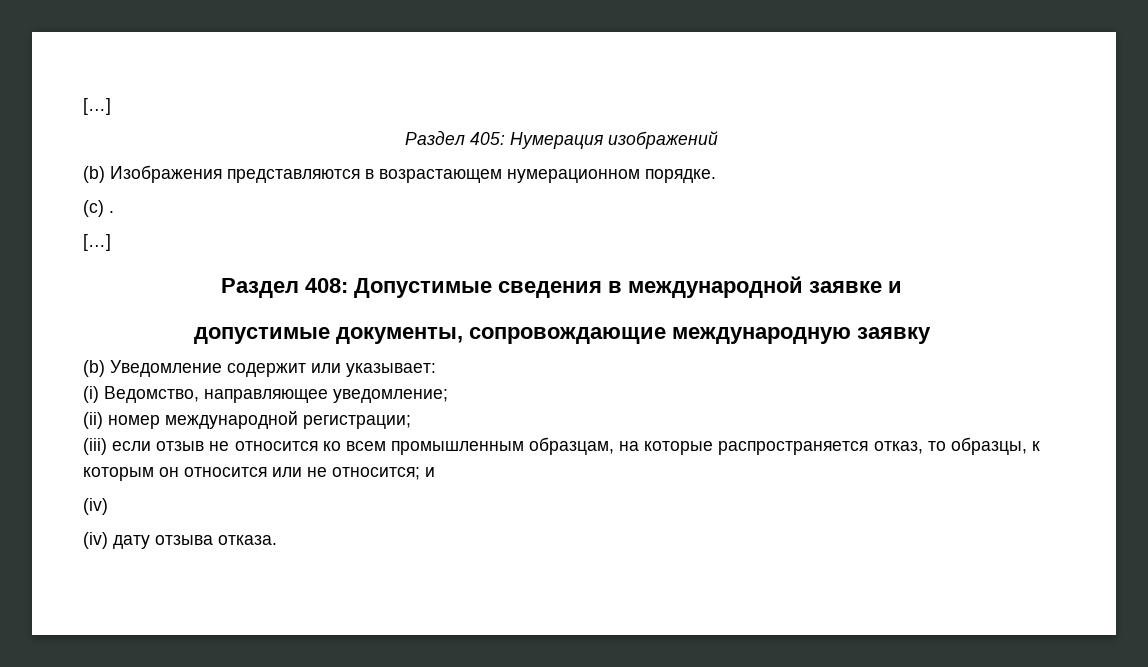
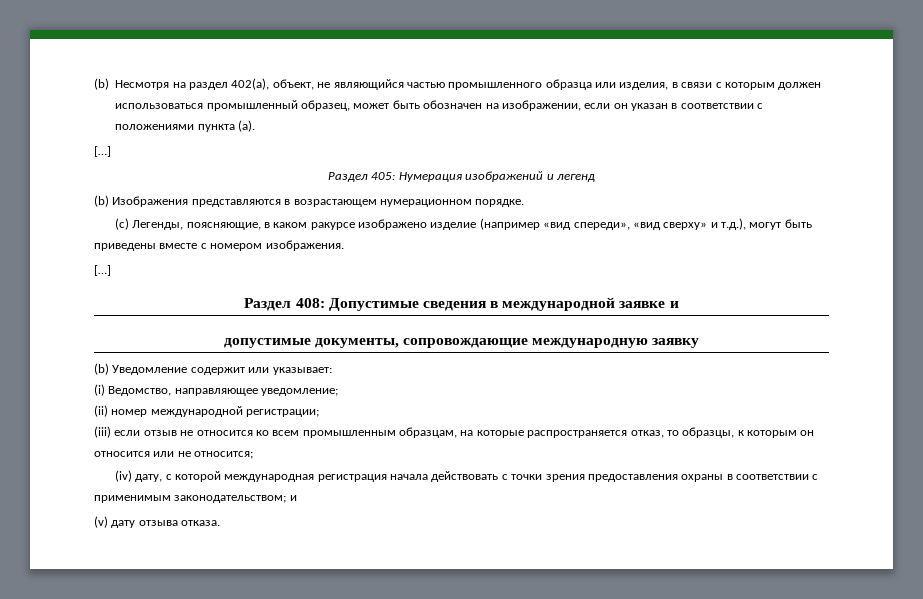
(83, 106) none -> [94,78,822,90] [115,100,764,111] [115,120,255,132] (b) Несмотря на раздел 402(а), объект, не являющийся частью промышленного образца или изделия, в связи с которым должен использоваться промышленный образец, может быть обозначен на изображении, если он указан в соответствии с положениями пункта (а). //
(718, 140) none -> [546,174,595,182] и легенд
[109,211,114,213] . -> [132,218,812,230] [94,240,344,251] Легенды, поясняющие, в каком ракурсе изображено изделие (например «вид спереди», «вид сверху» и т.д.), могут быть приведены вместе с номером изображения.
[425,467,435,477] [83,498,108,515] [83,532,108,549] и // (iv) // (iv) -> [114,470,819,482] [94,495,297,503] [94,516,108,528] // (iv) дату, с которой международная регистрация начала действовать с точки зрения предоставления охраны в соответствии с применимым законодательством; и // (v)

